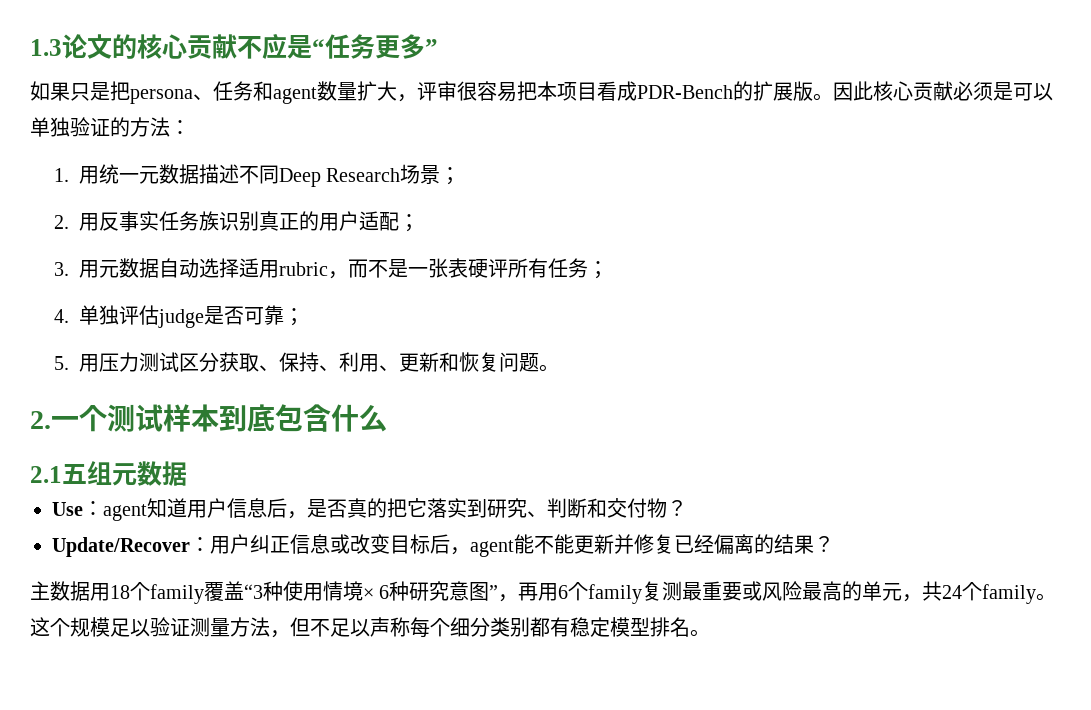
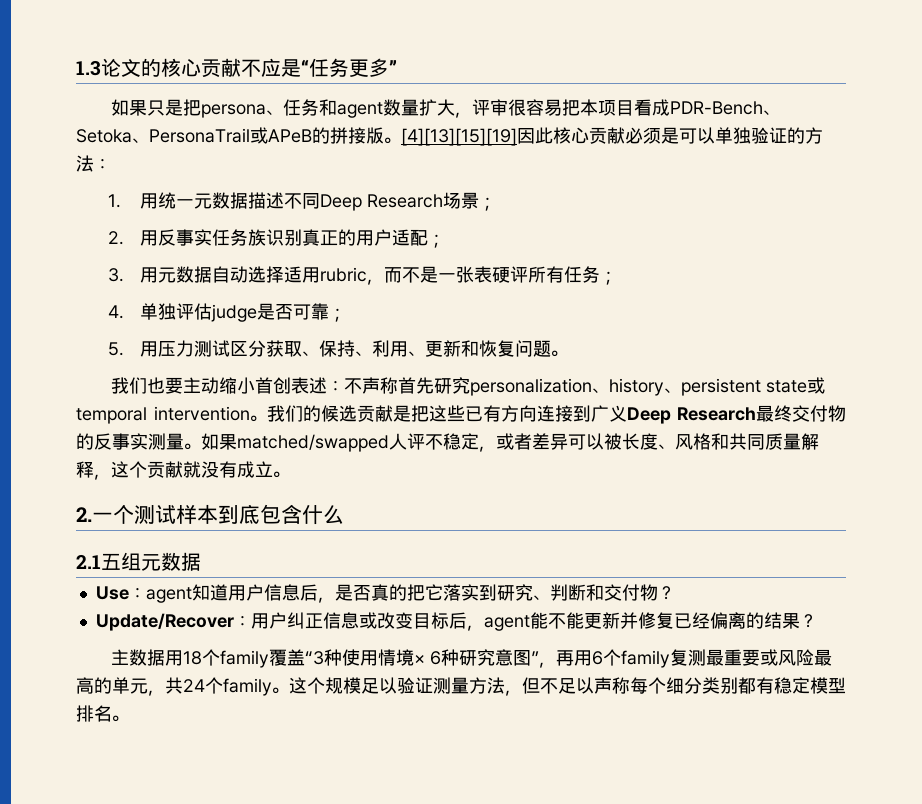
[733,81,833,101] 的扩展版。 -> [762,110,780,115] [76,127,517,146] 、Setoka、PersonaTrail或APeB的拼接版。[4][13][15][19]
(559, 368) none -> [110,377,825,396] [76,405,846,424] [76,433,819,452] [76,461,290,480] // 我们也要主动缩小首创表述：不声称首先研究personalization、history、persistent state或temporal intervention。我们的候选贡献是把这些已有方向连接到广义Deep Research最终交付物的反事实测量。如果matched/swapped人评不稳定，或者差异可以被长度、风格和共同质量解释，这个贡献就没有成立。

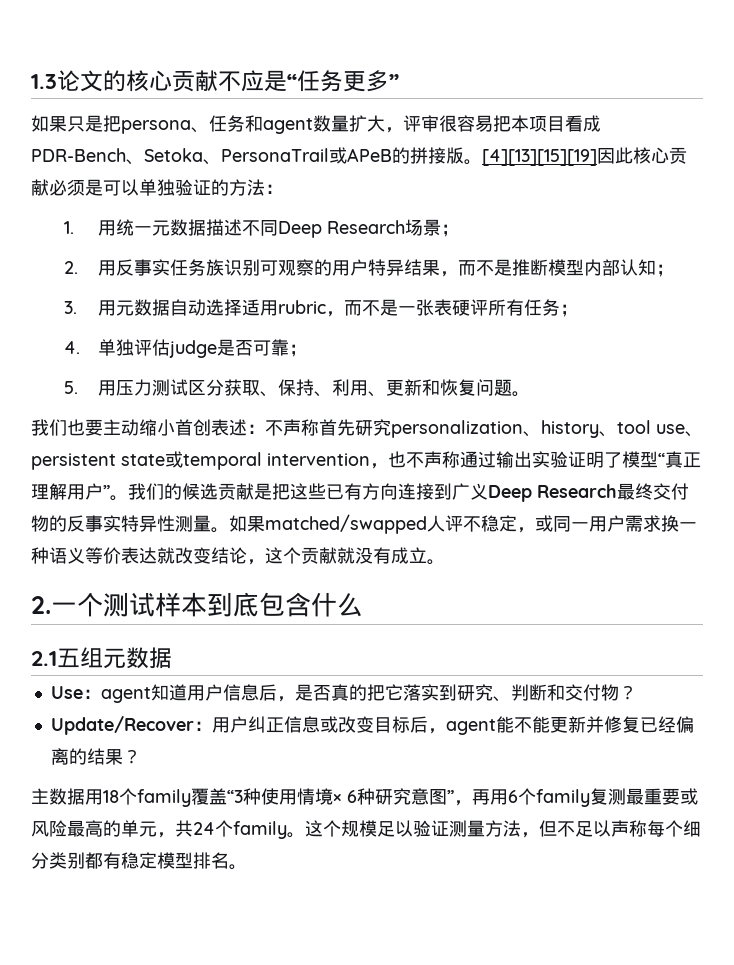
[301,229,428,246] 真正的用户适配 -> [259,259,656,277] 可观察的用户特异结果，而不是推断模型内部认知
(681, 390) none -> [617,420,703,437] tool use、
(250, 413) none -> [370,451,701,469] [31,483,110,500] ，也不声称通过输出实验证明了模型“真正理解用户”
(148, 441) none -> [121,515,175,532] 特异性
[514,433,819,450] [76,461,94,478] 者差异可以被长度、风格和共同质量解释 -> [553,515,697,532] [31,547,247,564] 同一用户需求换一种语义等价表达就改变结论

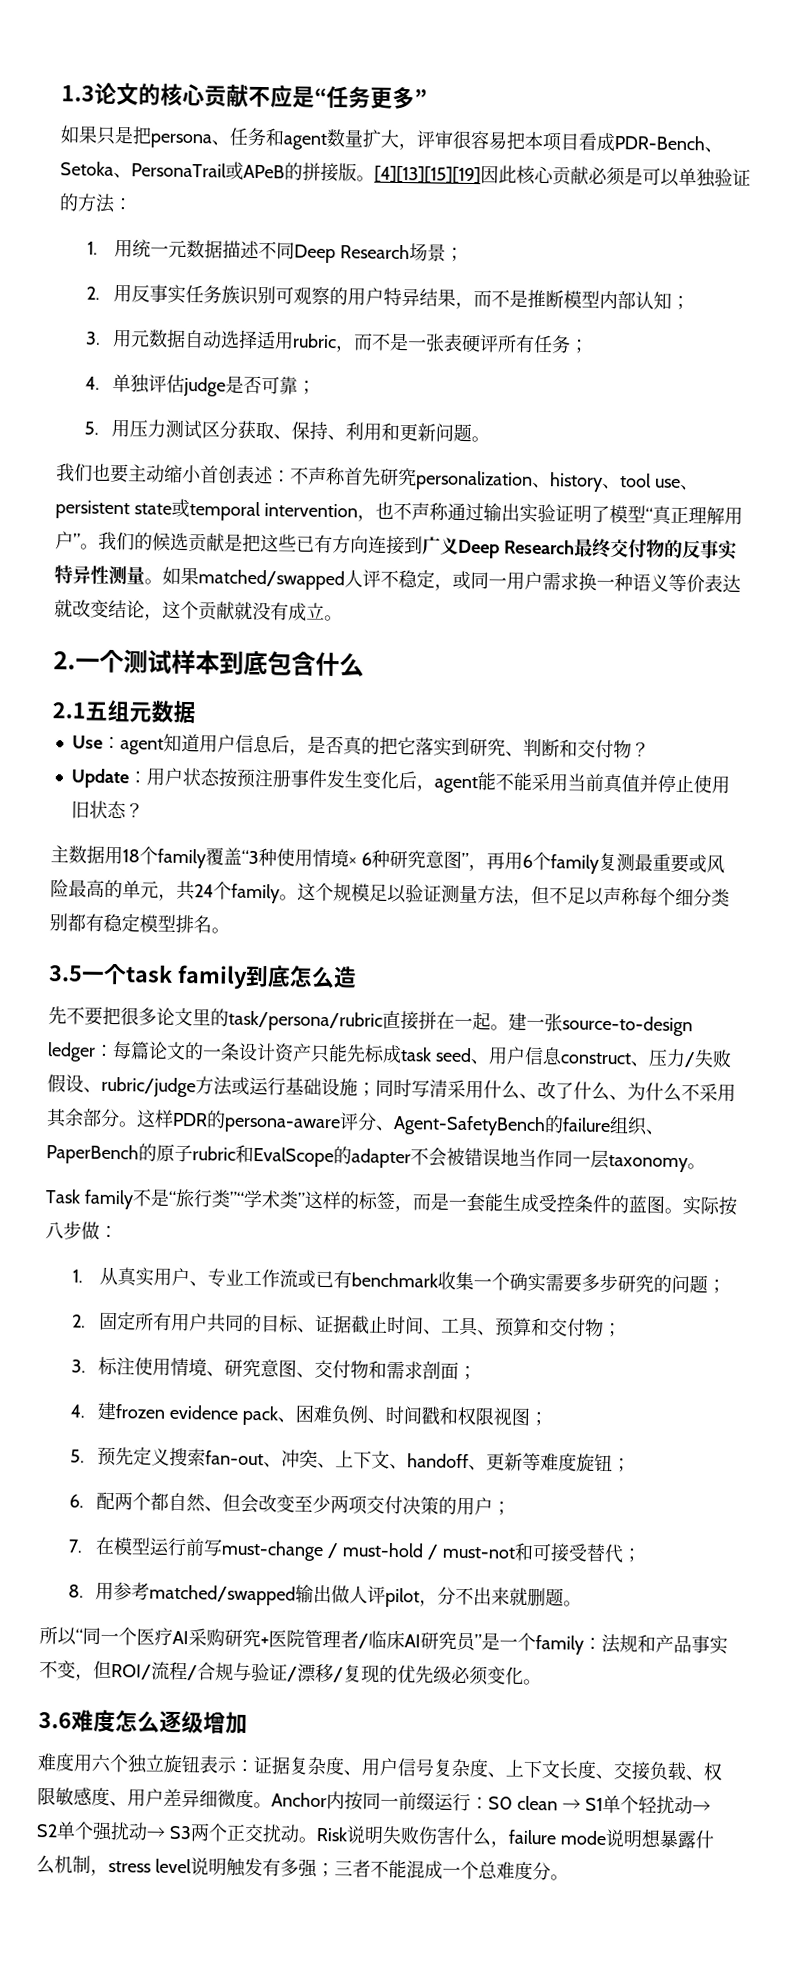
[367,379,476,397] 、更新和恢复 -> [381,422,437,442] 和更新
[50,716,694,735] [50,748,123,765] Update/Recover：用户纠正信息或改变目标后，agent能不能更新并修复已经偏离的结果 -> [70,767,730,794] [70,800,127,820] Update：用户状态按预注册事件发生变化后，agent能不能采用当前真值并停止使用旧状态
(247, 867) none -> [48,963,357,989] [48,1006,693,1037] [47,1041,732,1068] [47,1074,736,1103] [46,1108,664,1137] [46,1143,706,1173] [45,1188,737,1216] [45,1221,118,1240] [71,1266,727,1294] [71,1311,623,1338] [70,1356,478,1381] [69,1401,548,1427] [69,1446,632,1473] [68,1491,512,1516] [67,1536,642,1564] [67,1581,583,1608] [39,1626,728,1655] [39,1660,542,1686] [38,1709,248,1734] [37,1753,722,1781] [37,1787,711,1815] [36,1821,715,1849] [36,1855,569,1881] // 3.5一个task family到底怎么造 // 先不要把很多论文里的task/persona/rubric直接拼在一起。建一张source-to-design ledger：每篇论文的一条设计资产只能先标成task seed、用户信息construct、压力/失败假设、rubric/judge方法或运行基础设施；同时写清采用什么、改了什么、为什么不采用其余部分。这样PDR的persona-aware评分、Agent-SafetyBench的failure组织、PaperBench的原子rubric和EvalScope的adapter不会被错误地当作同一层taxonomy。 // Task family不是“旅行类”“学术类”这样的标签，而是一套能生成受控条件的蓝图。实际按八步做： // 1.从真实用户、专业工作流或已有benchmark收集一个确实需要多步研究的问题； // 2.固定所有用户共同的目标、证据截止时间、工具、预算和交付物； // 3.标注使用情境、研究意图、交付物和需求剖面； // 4.建frozen evidence pack、困难负例、时间戳和权限视图； // 5.预先定义搜索fan-out、冲突、上下文、handoff、更新等难度旋钮； // 6.配两个都自然、但会改变至少两项交付决策的用户； // 7.在模型运行前写must-change / must-hold / must-not和可接受替代； // 8.用参考matched/swapped输出做人评pilot，分不出来就删题。 // 所以“同一个医疗AI采购研究+医院管理者/临床AI研究员”是一个family：法规和产品事实不变，但ROI/流程/合规与验证/漂移/复现的优先级必须变化。 // 3.6难度怎么逐级增加 // 难度用六个独立旋钮表示：证据复杂度、用户信号复杂度、上下文长度、交接负载、权限敏感度、用户差异细微度。Anchor内按同一前缀运行：S0 clean → S1单个轻扰动→ S2单个强扰动→ S3两个正交扰动。Risk说明失败伤害什么，failure mode说明想暴露什么机制，stress level说明触发有多强；三者不能混成一个总难度分。

